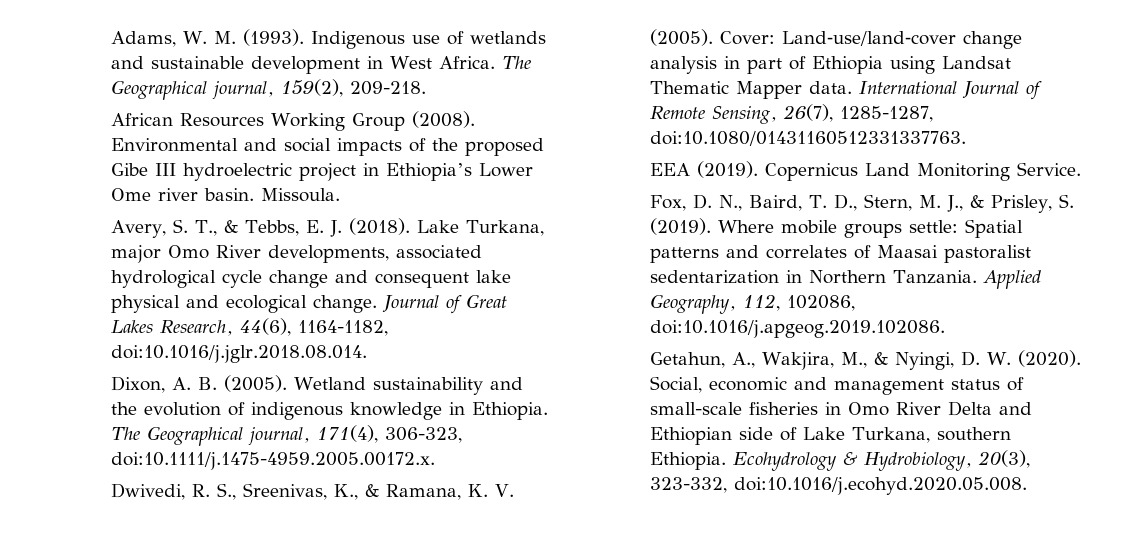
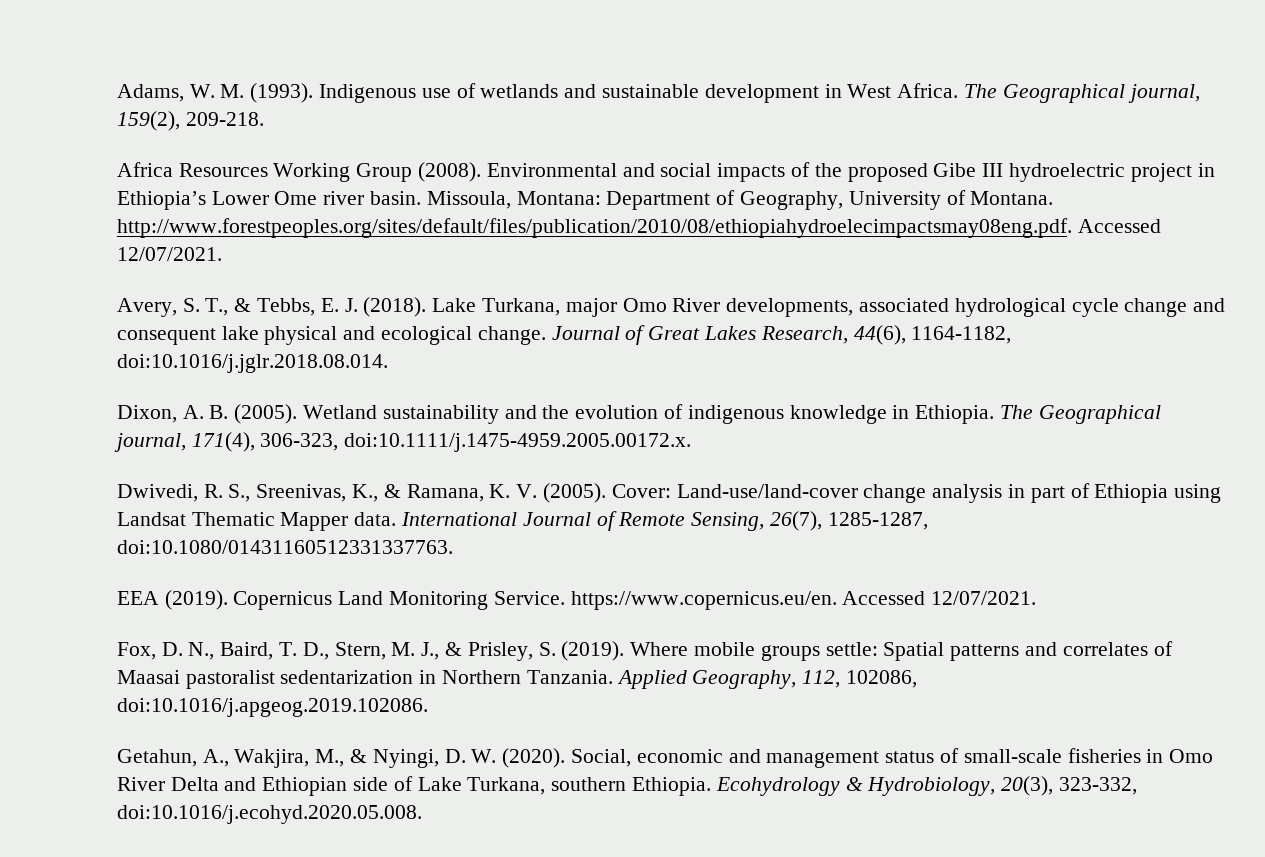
[111,113,174,126] African -> [116,162,173,177] Africa
[261,188,341,202] Missoula. -> [426,190,1054,210] [116,218,1161,238] [116,247,222,261] Missoula, Montana: Department of Geography, University of Montana. http://www.forestpeoples.org/sites/default/files/publication/2010/08/ethiopiahydroelecimpactsmay08eng.pdf. Accessed 12/07/2021.
(1082, 169) none -> [570,591,1037,610] https://www.copernicus.eu/en. Accessed 12/07/2021.

